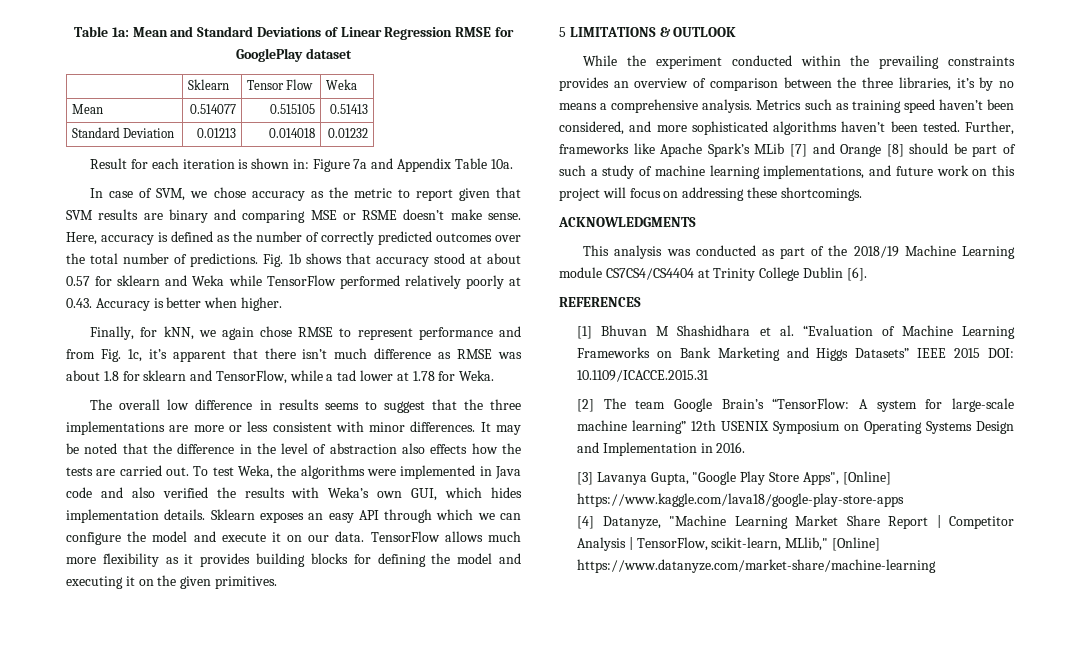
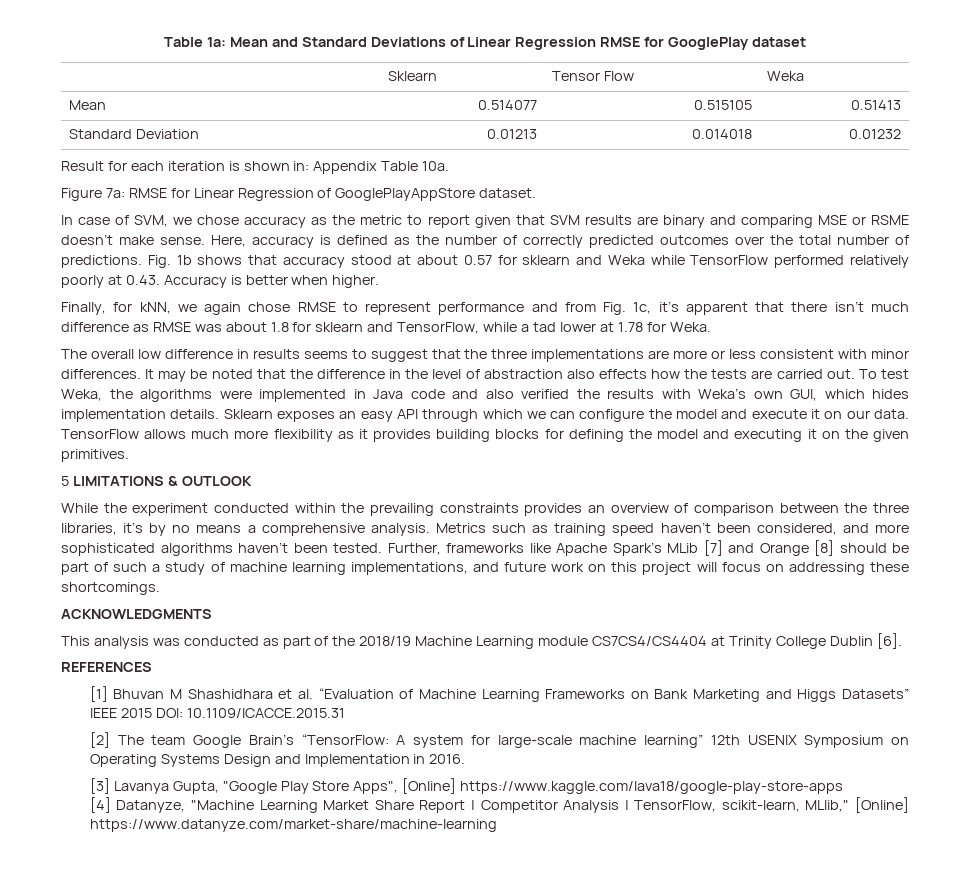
[312,158,394,172] Figure 7a and -> (310, 166) none
(513, 164) none -> [61,188,537,201] // Figure 7a: RMSE for Linear Regression of GooglePlayAppStore dataset.

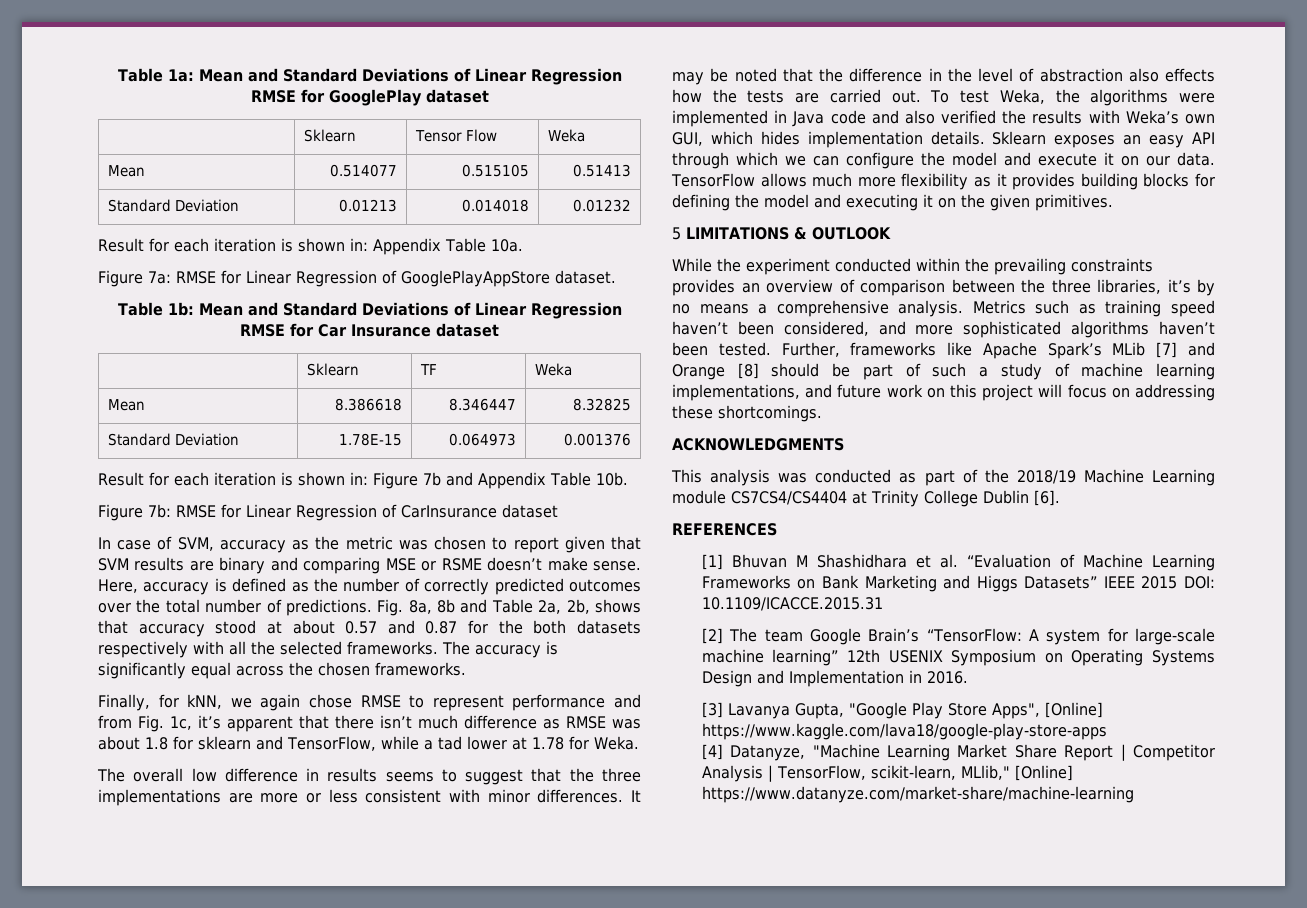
(537, 193) none -> [117,302,622,319] [240,323,499,337] [306,363,359,376] [419,364,437,375] [534,363,572,376] [107,399,145,411] [335,398,403,411] [449,398,517,411] [573,398,632,411] [107,433,239,446] [339,433,403,446] [449,433,517,446] [564,433,632,446] [98,472,628,489] [98,504,558,521] // Table 1b: Mean and Standard Deviations of Linear Regression RMSE for Car Insurance dataset // | Sklearn | TF | Weka // Mean | 8.386618 | 8.346447 | 8.32825 // Standard Deviation | 1.78E-15 | 0.064973 | 0.001376 // Result for each iteration is shown in: Figure 7b and Appendix Table 10b. // Figure 7b: RMSE for Linear Regression of CarInsurance dataset
[173,215,240,225] we chose -> (214, 544) none
(403, 220) none -> [398,536,487,550] was chosen
[176,255,192,265] 1b -> [408,599,590,614] 8a, 8b and Table 2a, 2b,
[497,255,909,268] [61,275,380,288] for sklearn and Weka while TensorFlow performed relatively poorly at 0.43. Accuracy is better when higher. -> [387,620,641,634] [98,641,558,658] [98,662,466,679] and 0.87 for the both datasets respectively with all the selected frameworks. The accuracy is significantly equal across the chosen frameworks.

